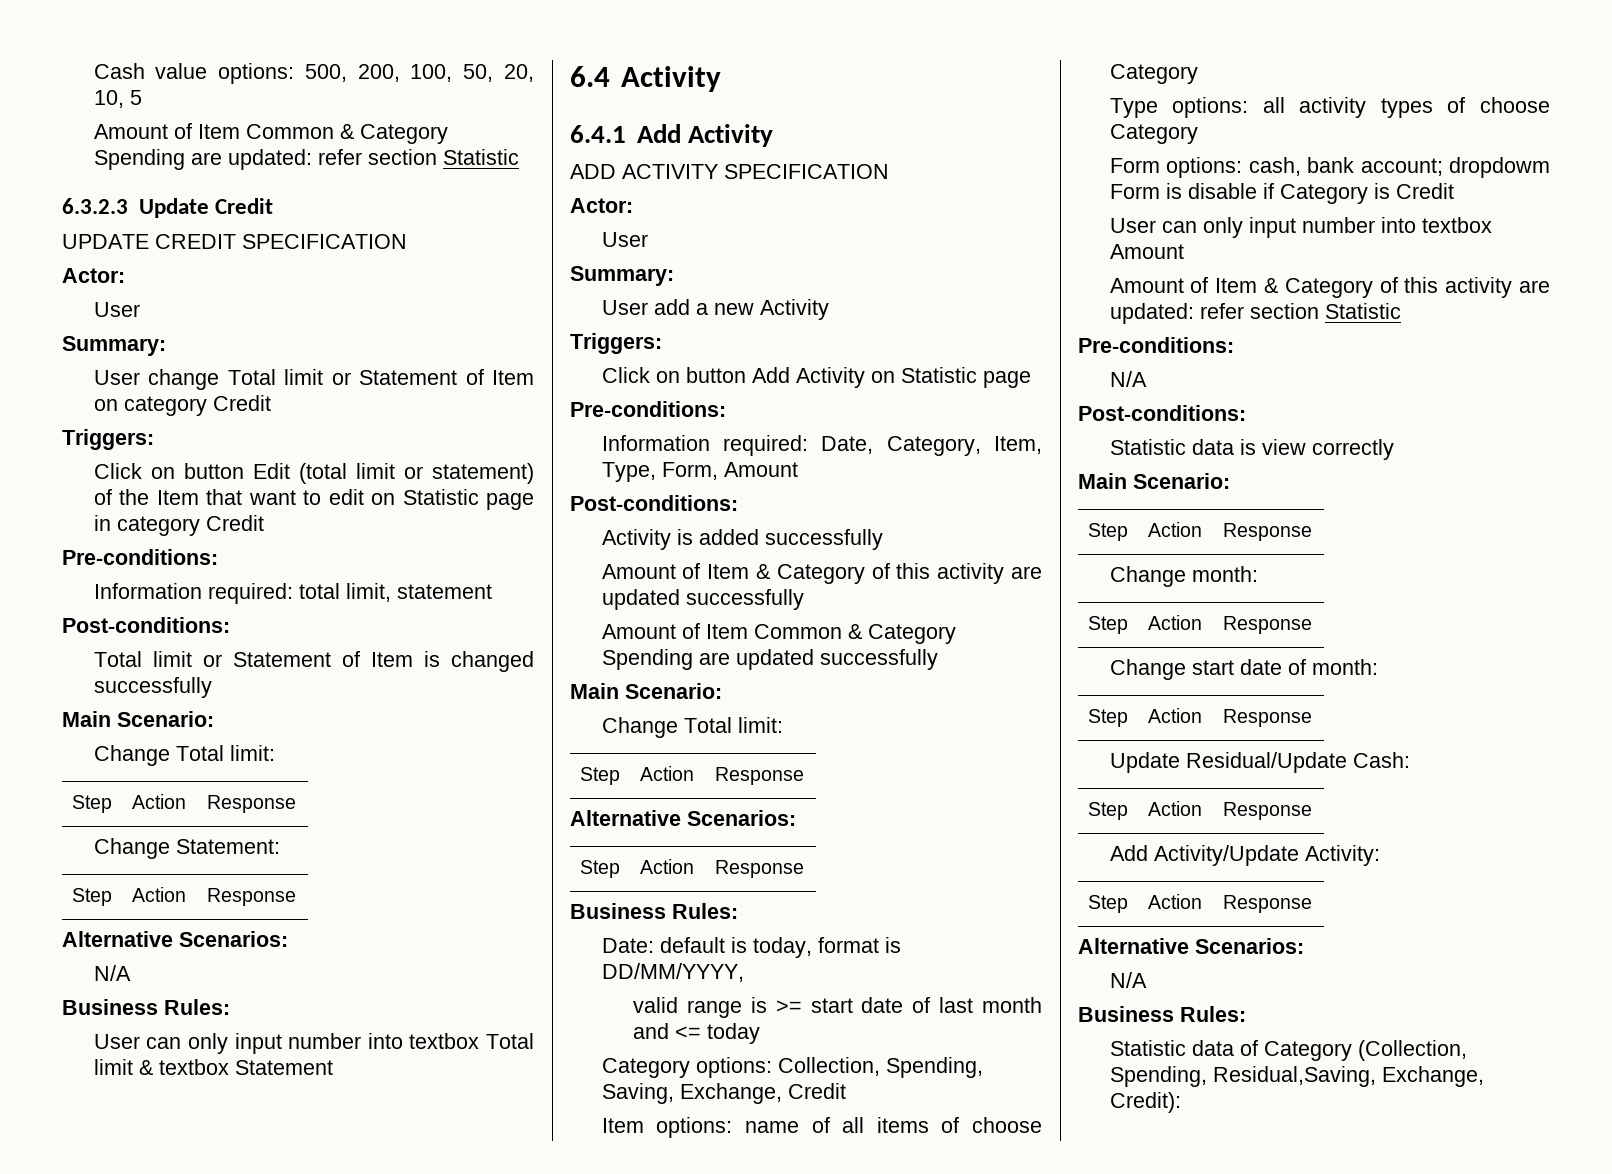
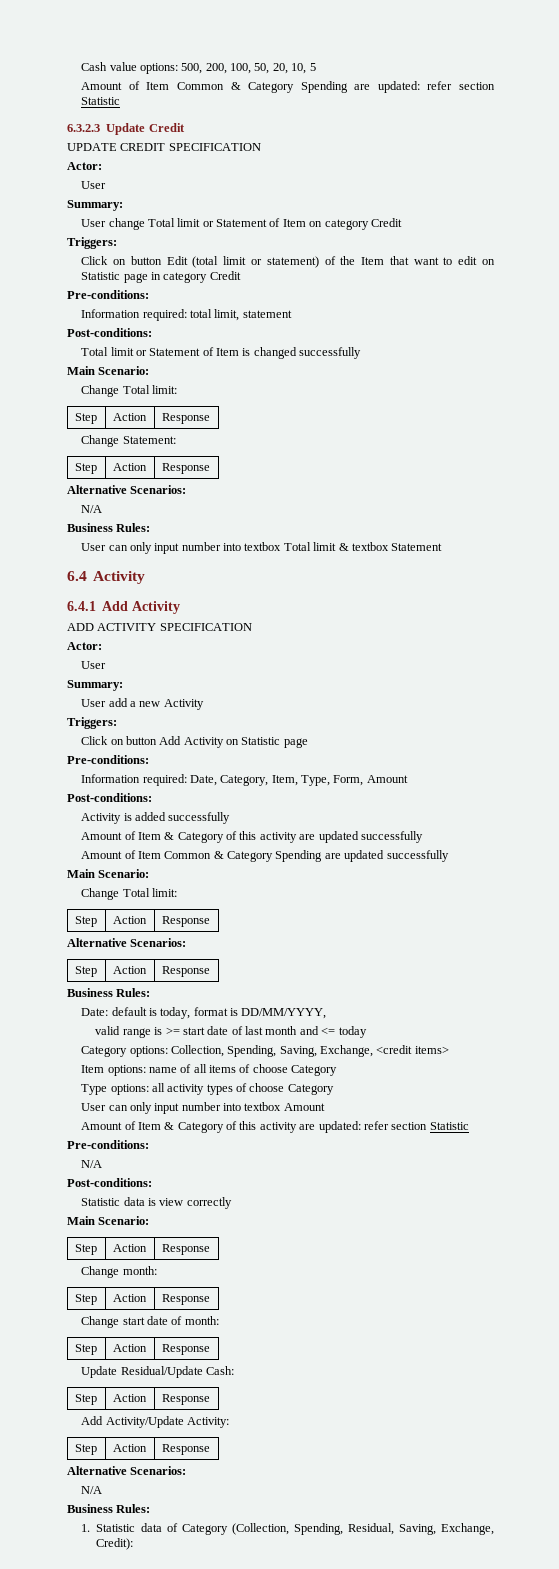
[787,1083,846,1099] Credit -> [376,1045,449,1054] <credit items>
[1109,157,1550,178] [1109,183,1454,204] // Form options: cash, bank account; dropdowm Form is disable if Category is Credit -> (334, 1089) none
(1246, 1014) none -> [81,1524,91,1532] 1.
[1212,1066,1376,1087] Residual,Saving, -> [347,1523,436,1535] Residual, Saving,

